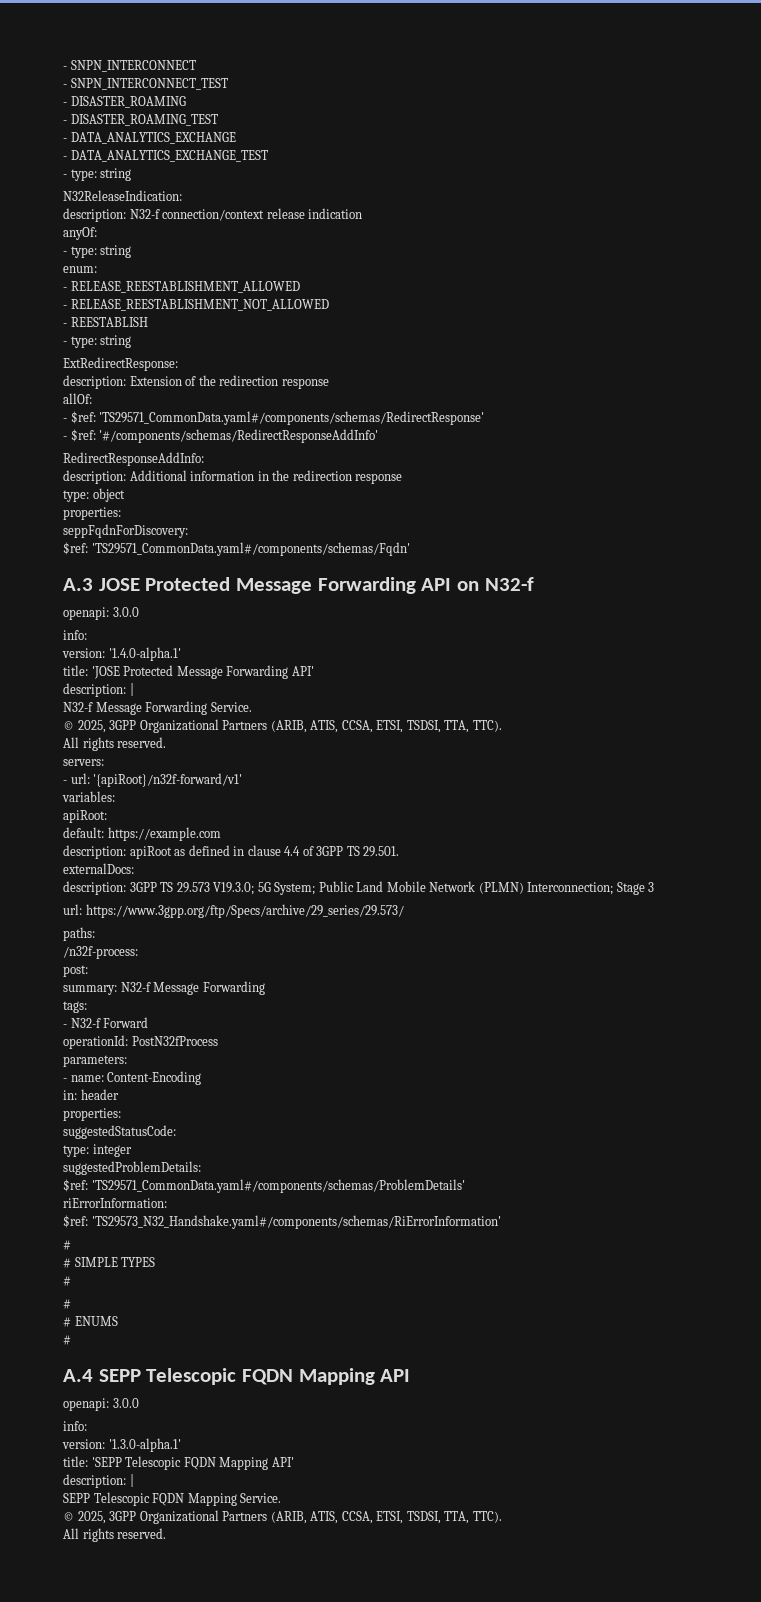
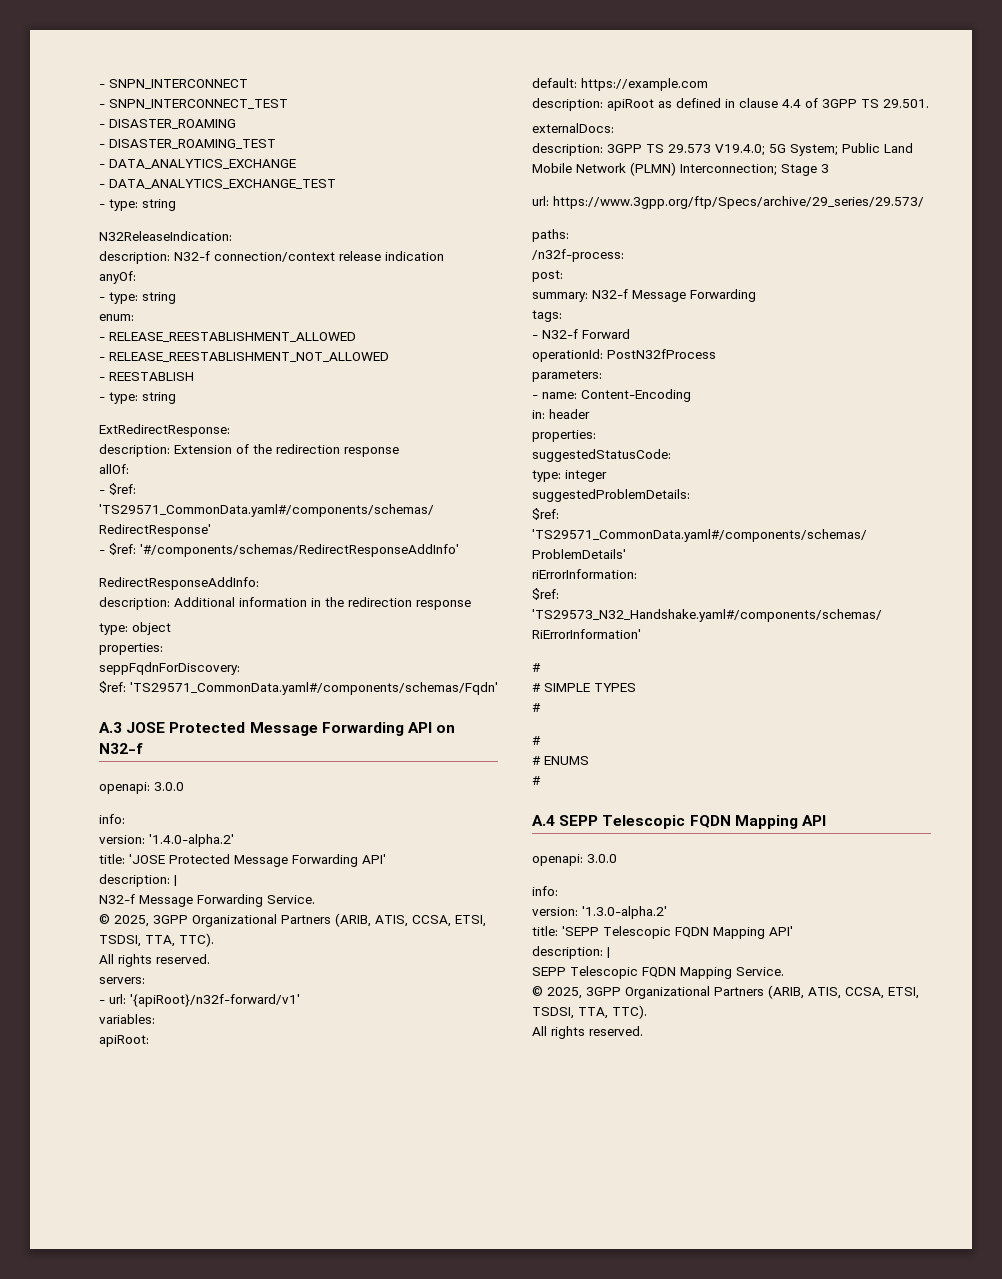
[108,647,181,661] '1.4.0-alpha.1' -> [149,834,234,847] '1.4.0-alpha.2'
[213,882,255,895] V19.3.0; -> [715,144,765,156] V19.4.0;
[108,1438,181,1452] '1.3.0-alpha.1' -> [582,906,667,919] '1.3.0-alpha.2'

